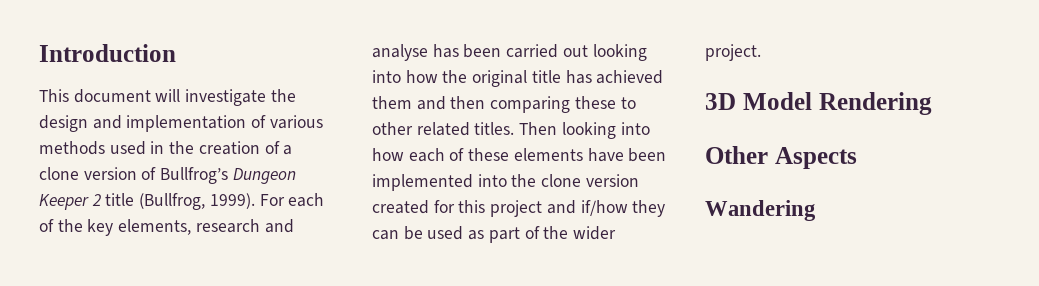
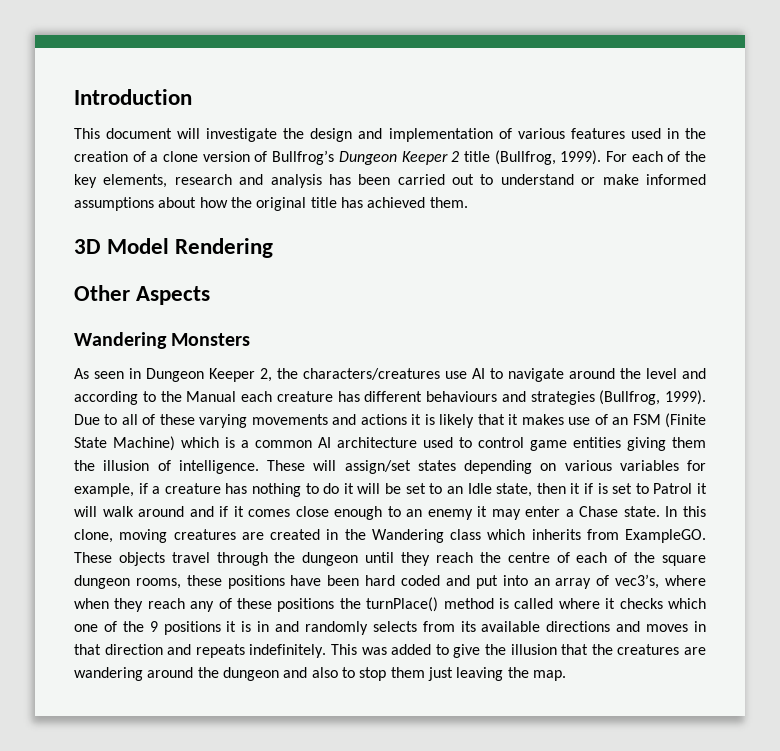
[39,141,105,155] methods -> [570,128,625,139] features
[372,44,428,61] analyse -> [270,174,322,188] analysis
[592,44,647,61] [372,70,401,83] looking into -> [480,174,706,185] [74,197,197,211] to understand or make informed assumptions about
[372,96,636,113] [372,122,650,139] [372,148,667,162] [372,174,639,191] [372,200,666,217] [372,226,617,243] [705,44,761,61] them and then comparing these to other related titles. Then looking into how each of these elements have been implemented into the clone version created for this project and if/how they can be used as part of the wider project. -> [429,197,468,208] them.
(816, 210) none -> [171,333,251,346] [74,368,706,382] [74,390,706,405] [74,413,706,428] [74,436,706,451] [74,460,706,474] [74,483,708,497] [74,506,706,520] [74,529,706,543] [74,552,707,566] [74,574,707,589] [74,597,706,612] [74,621,706,635] [74,644,707,658] [74,667,566,681] Monsters // As seen in Dungeon Keeper 2, the characters/creatures use AI to navigate around the level and according to the Manual each creature has different behaviours and strategies (Bullfrog, 1999). Due to all of these varying movements and actions it is likely that it makes use of an FSM (Finite State Machine) which is a common AI architecture used to control game entities giving them the illusion of intelligence. These will assign/set states depending on various variables for example, if a creature has nothing to do it will be set to an Idle state, then it if is set to Patrol it will walk around and if it comes close enough to an enemy it may enter a Chase state. In this clone, moving creatures are created in the Wandering class which inherits from ExampleGO. These objects travel through the dungeon until they reach the centre of each of the square dungeon rooms, these positions have been hard coded and put into an array of vec3’s, where when they reach any of these positions the turnPlace() method is called where it checks which one of the 9 positions it is in and randomly selects from its available directions and moves in that direction and repeats indefinitely. This was added to give the illusion that the creatures are wandering around the dungeon and also to stop them just leaving the map.

